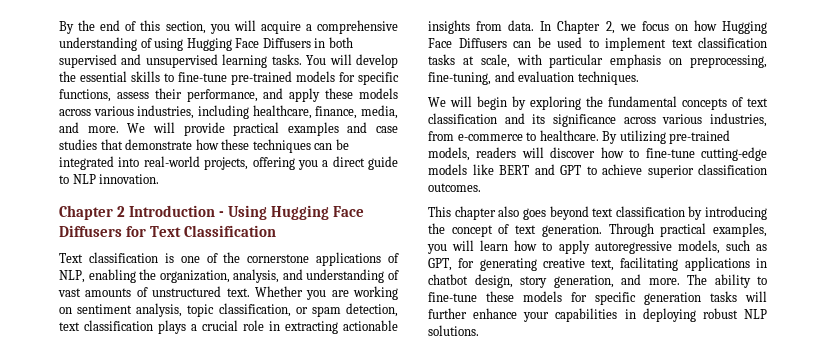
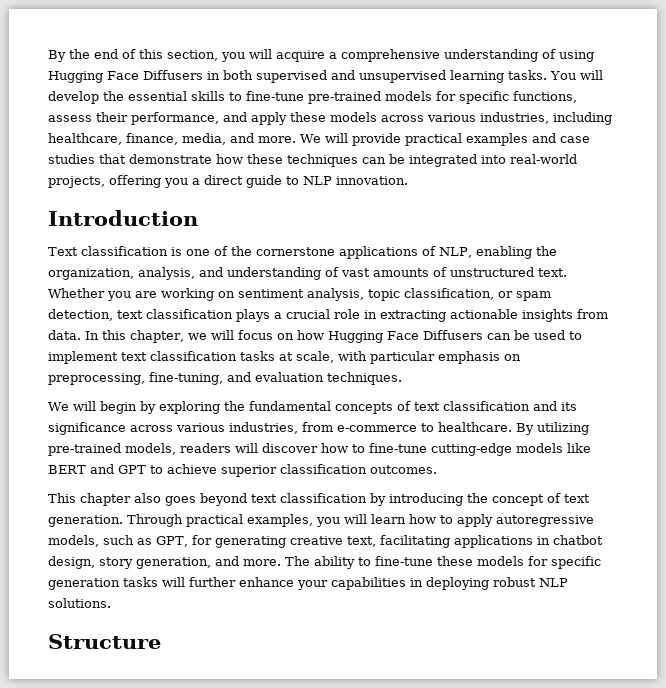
[59,205,126,220] Chapter 2 -> (408, 180) none
[219,205,365,220] [59,225,277,237] - Using Hugging Face Diffusers for Text Classification -> (198, 218) none
[557,20,636,34] Chapter 2, we -> [102,330,234,343] this chapter, we will
(479, 330) none -> [48,634,161,649] // Structure

